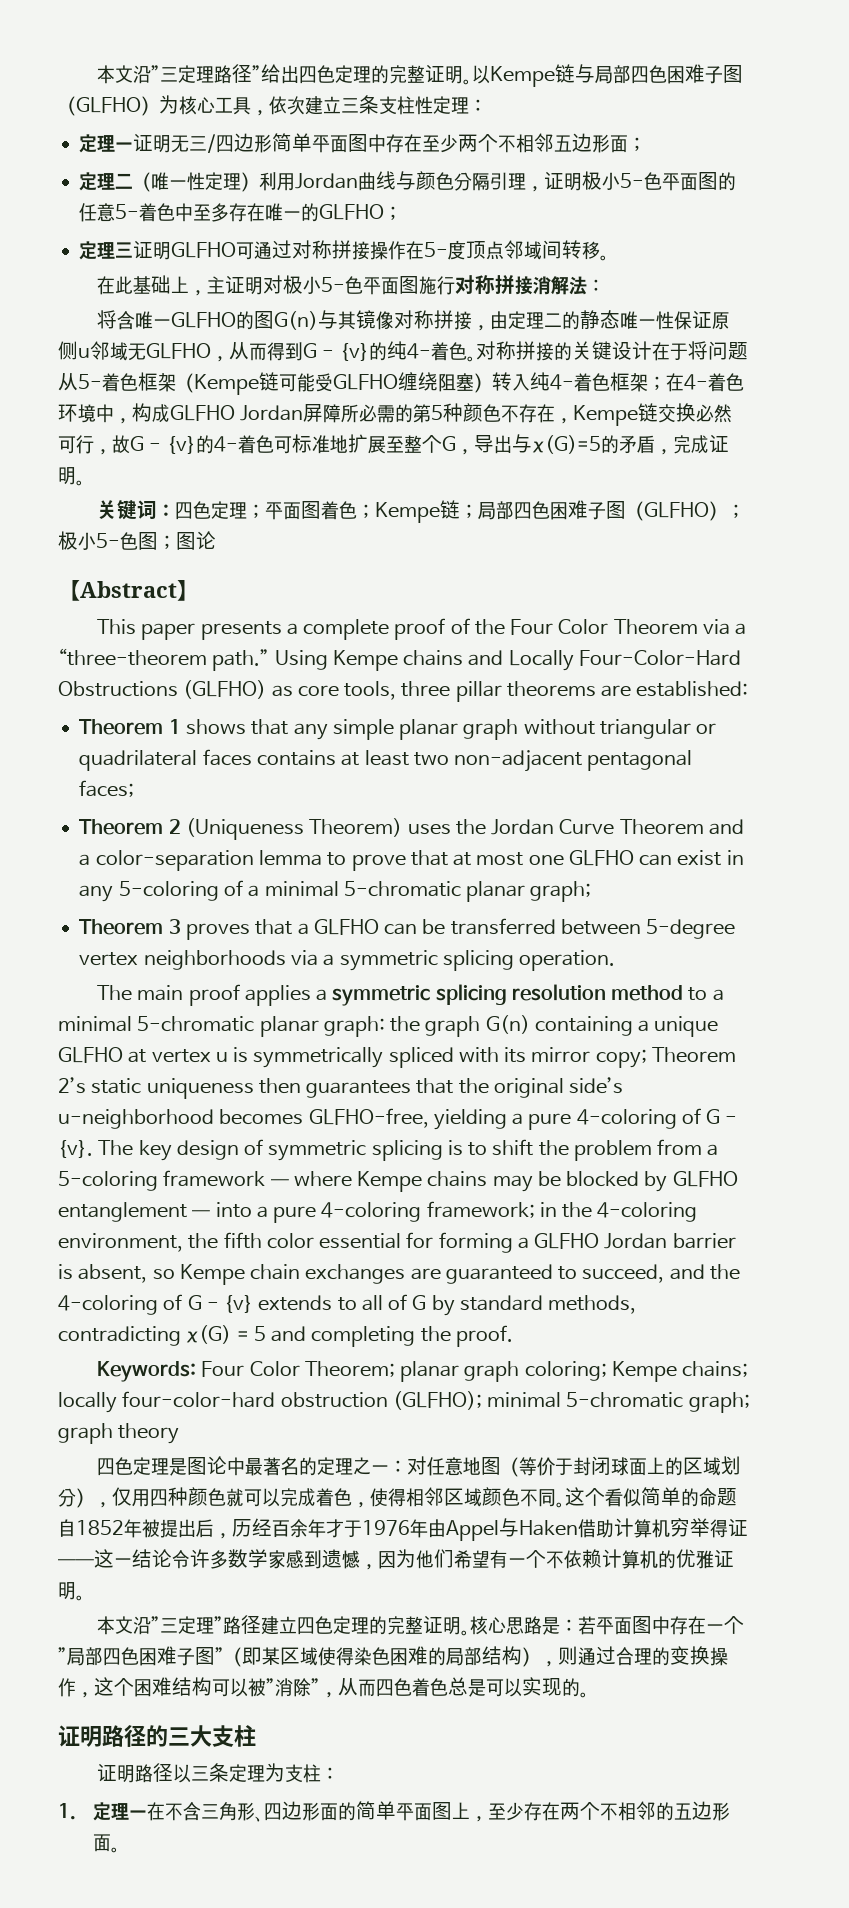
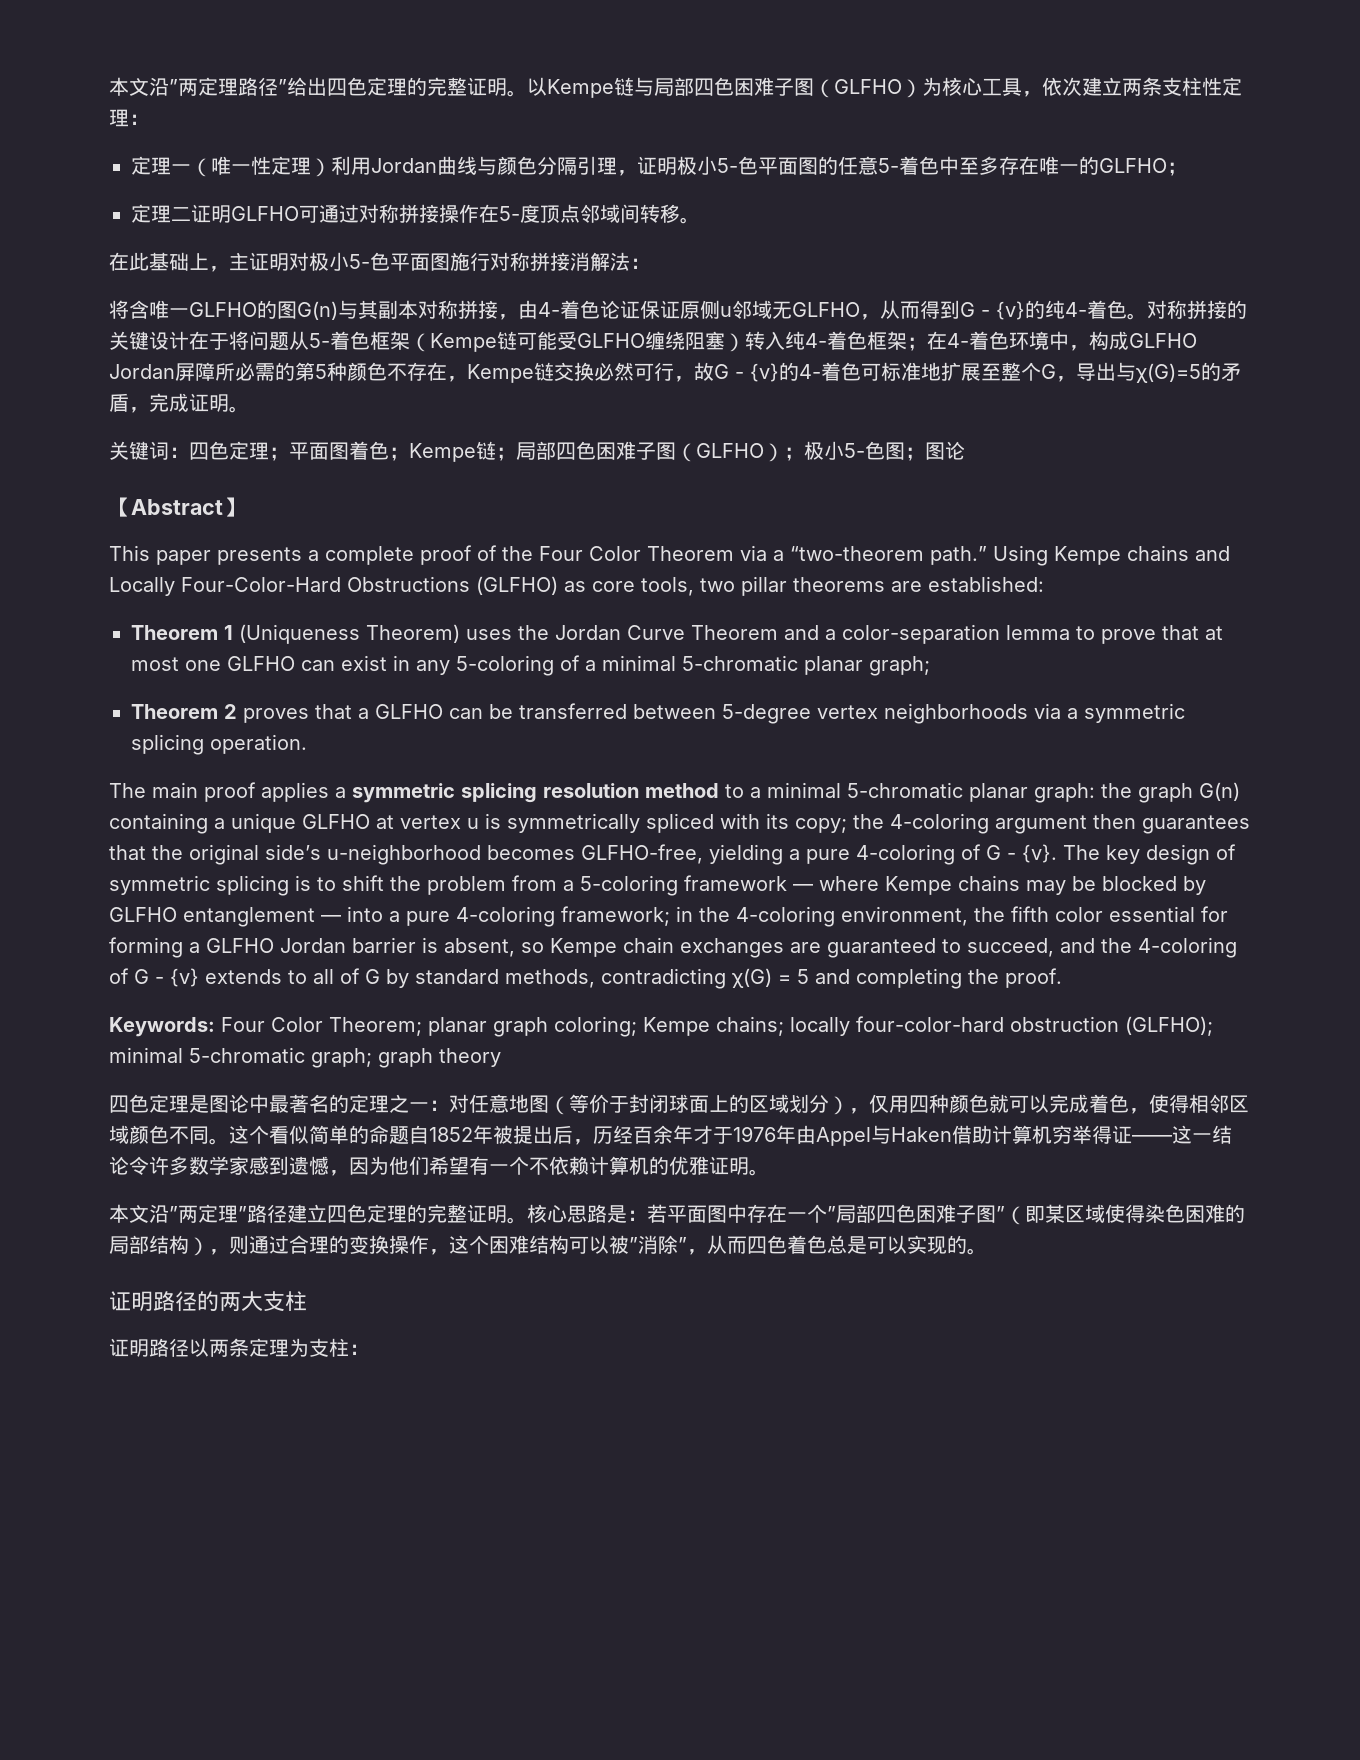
[97,65,179,84] 本文沿”三 -> [109,77,198,96] 本文沿”两
[341,98,359,113] 三 -> [1122,78,1142,96] 两
[133,133,647,153] [79,172,134,191] 证明无三/四边形简单平面图中存在至少两个不相邻五边形面； // 定理二 -> (191, 168) none
[115,242,134,258] 三 -> [171,207,191,221] 二
[356,310,395,330] 镜像 -> [378,300,418,319] 副本
[508,310,675,330] 定理二的静态唯一性 -> [538,300,640,319] 4-着色论证
[58,648,207,666] “three-theorem -> [790,546,924,561] “two-theorem
[401,681,451,697] three -> [700,578,735,592] two
[185,719,717,740] [79,749,693,772] [79,780,135,797] [79,819,181,835] shows that any simple planar graph without triangular or quadrilateral faces contains at least two non-adjacent pentagonal faces; // Theorem 2 -> (233, 632) none
[168,919,181,934] 3 -> [224,704,237,719] 2
[531,1047,736,1068] [58,1077,254,1099] mirror copy; Theorem 2’s static uniqueness -> [795,813,1087,834] copy; the 4-coloring argument
[160,1618,179,1633] 三 -> [178,1205,198,1223] 两
[168,1727,190,1746] 三 -> [219,1292,241,1312] 两
[191,1766,210,1781] 三 -> [209,1339,229,1357] 两
[58,1801,730,1822] [92,1834,120,1853] // 1.定理一在不含三角形、四边形面的简单平面图上，至少存在两个不相邻的五边形面。 -> (369, 1349) none

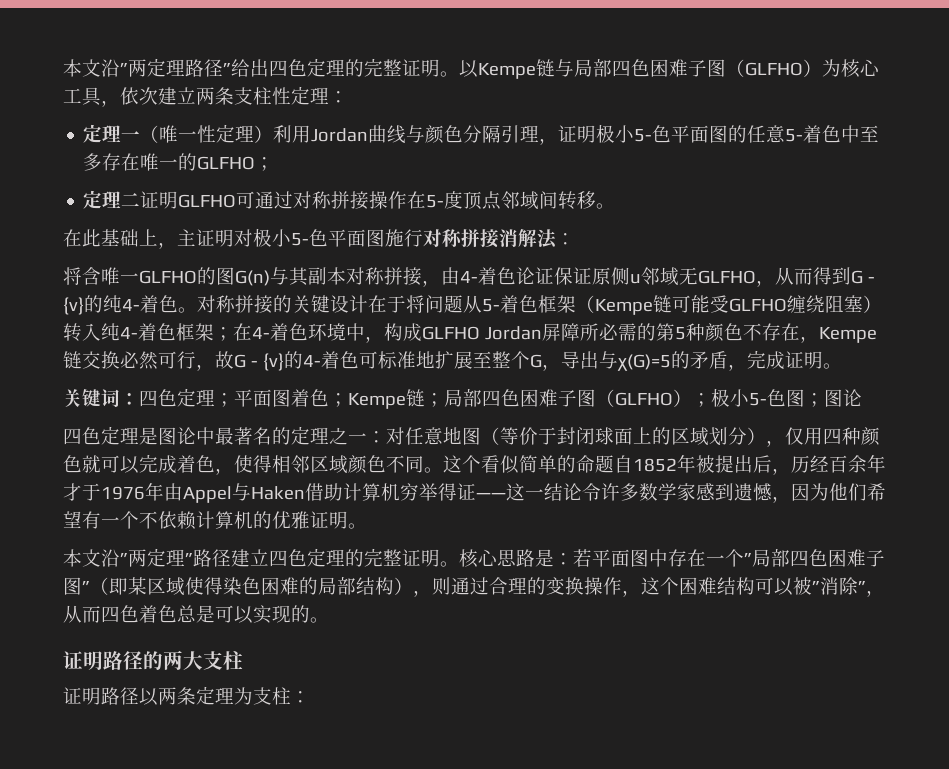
[109,497,245,517] [109,545,1230,566] [109,576,1044,596] [131,624,1223,644] [131,655,930,676] [131,703,1185,724] [131,734,307,755] [109,782,1240,803] [109,813,1250,834] [109,844,1236,865] [109,875,1206,896] [109,906,1228,927] [109,937,1237,958] [109,968,1062,989] [109,1016,1213,1037] [109,1047,501,1068] // 【Abstract】 // This paper presents a complete proof of the Four Color Theorem via a “two-theorem path.” Using Kempe chains and Locally Four-Color-Hard Obstructions (GLFHO) as core tools, two pillar theorems are established: // Theorem 1 (Uniqueness Theorem) uses the Jordan Curve Theorem and a color-separation lemma to prove that at most one GLFHO can exist in any 5-coloring of a minimal 5-chromatic planar graph; // Theorem 2 proves that a GLFHO can be transferred between 5-degree vertex neighborhoods via a symmetric splicing operation. // The main proof applies a symmetric splicing resolution method to a minimal 5-chromatic planar graph: the graph G(n) containing a unique GLFHO at vertex u is symmetrically spliced with its copy; the 4-coloring argument then guarantees that the original side’s u-neighborhood becomes GLFHO-free, yielding a pure 4-coloring of G - {v}. The key design of symmetric splicing is to shift the problem from a 5-coloring framework — where Kempe chains may be blocked by GLFHO entanglement — into a pure 4-coloring framework; in the 4-coloring environment, the fifth color essential for forming a GLFHO Jordan barrier is absent, so Kempe chain exchanges are guaranteed to succeed, and the 4-coloring of G - {v} extends to all of G by standard methods, contradicting χ(G) = 5 and completing the proof. // Keywords: Four Color Theorem; planar graph coloring; Kempe chains; locally four-color-hard obstruction (GLFHO); minimal 5-chromatic graph; graph theory -> (862, 398) none

